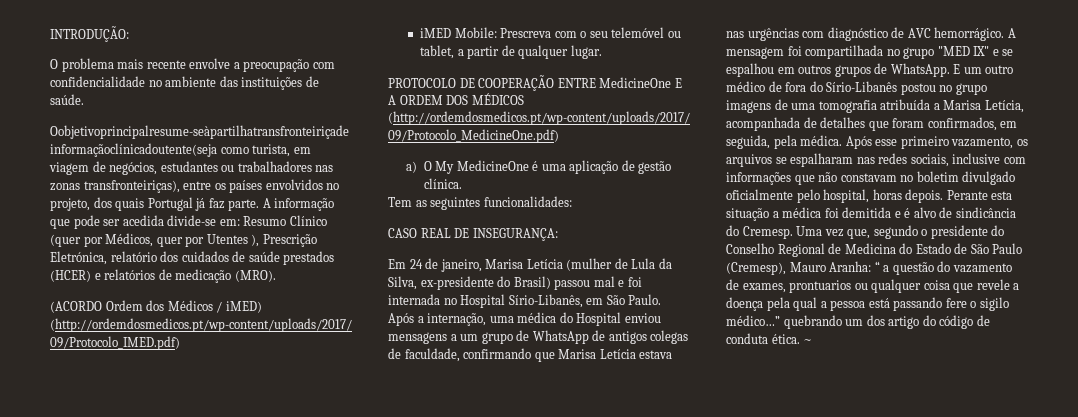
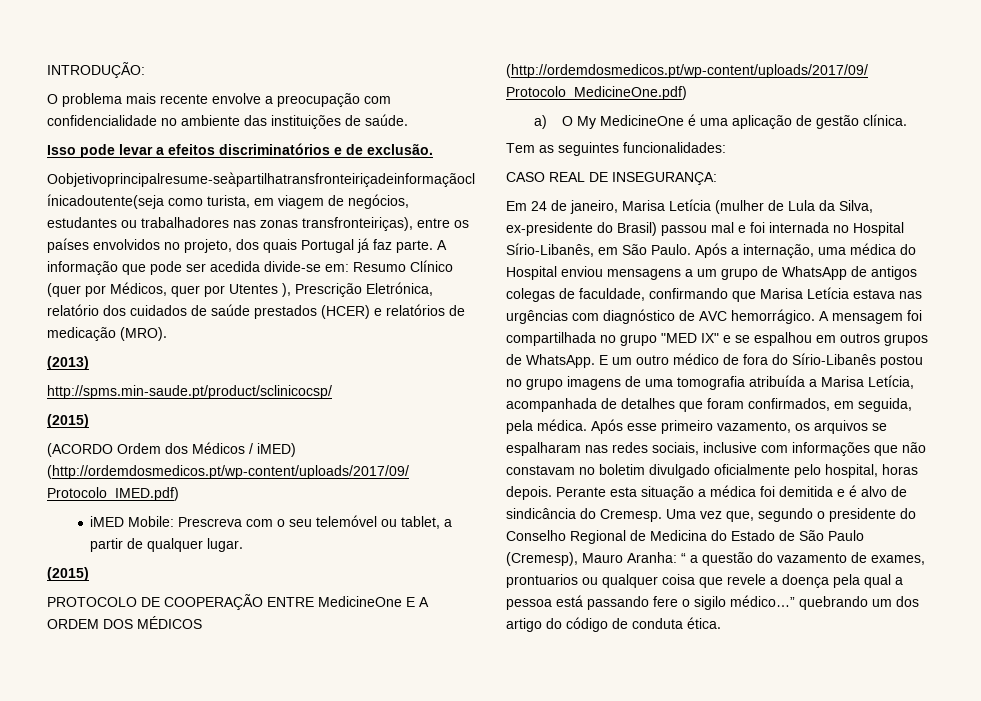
(84, 99) none -> [47,143,433,158] // Isso pode levar a efeitos discriminatórios e de exclusão.
(276, 276) none -> [47,356,89,370] [47,385,332,399] [47,414,89,428] // (2013) // http://spms.min-saude.pt/product/sclinicocsp/ // (2015)
(602, 52) none -> [47,567,89,581] // (2015)
[803,339,813,344] ~ -> (721, 623) none

